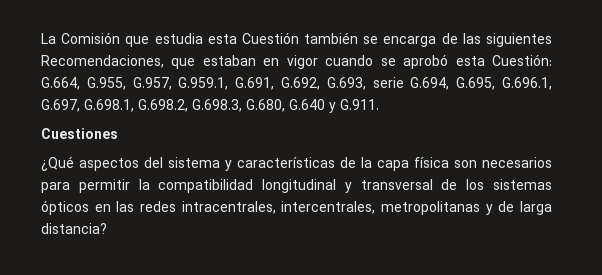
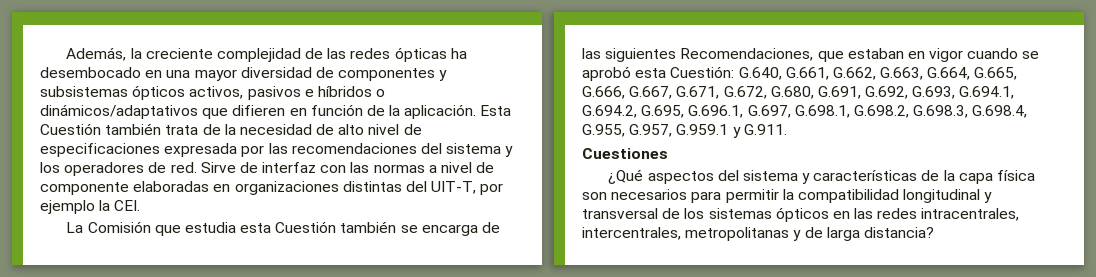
(41, 38) none -> [66,47,467,62] [40,67,448,81] [40,85,386,100] [40,104,512,119] [40,123,422,135] [40,143,514,157] [40,162,495,176] [40,181,504,195] [40,200,141,214] Además, la creciente complejidad de las redes ópticas ha desembocado en una mayor diversidad de componentes y subsistemas ópticos activos, pasivos e híbridos o dinámicos/adaptativos que difieren en función de la aplicación. Esta Cuestión también trata de la necesidad de alto nivel de especificaciones expresada por las recomendaciones del sistema y los operadores de red. Sirve de interfaz con las normas a nivel de componente elaboradas en organizaciones distintas del UIT-T, por ejemplo la CEI. //
[41,77,229,90] G.664, G.955, G.957, G.959.1, -> [738,67,1018,80] [582,86,814,99] G.640, G.661, G.662, G.663, G.664, G.665, G.666, G.667, G.671, G.672, G.680,
[372,77,450,90] serie G.694, -> [959,86,1015,99] [582,105,637,118] G.694.1, G.694.2,
[246,99,325,112] G.680, G.640 -> [972,105,1028,118] [582,124,729,137] G.698.4, G.955, G.957, G.959.1

